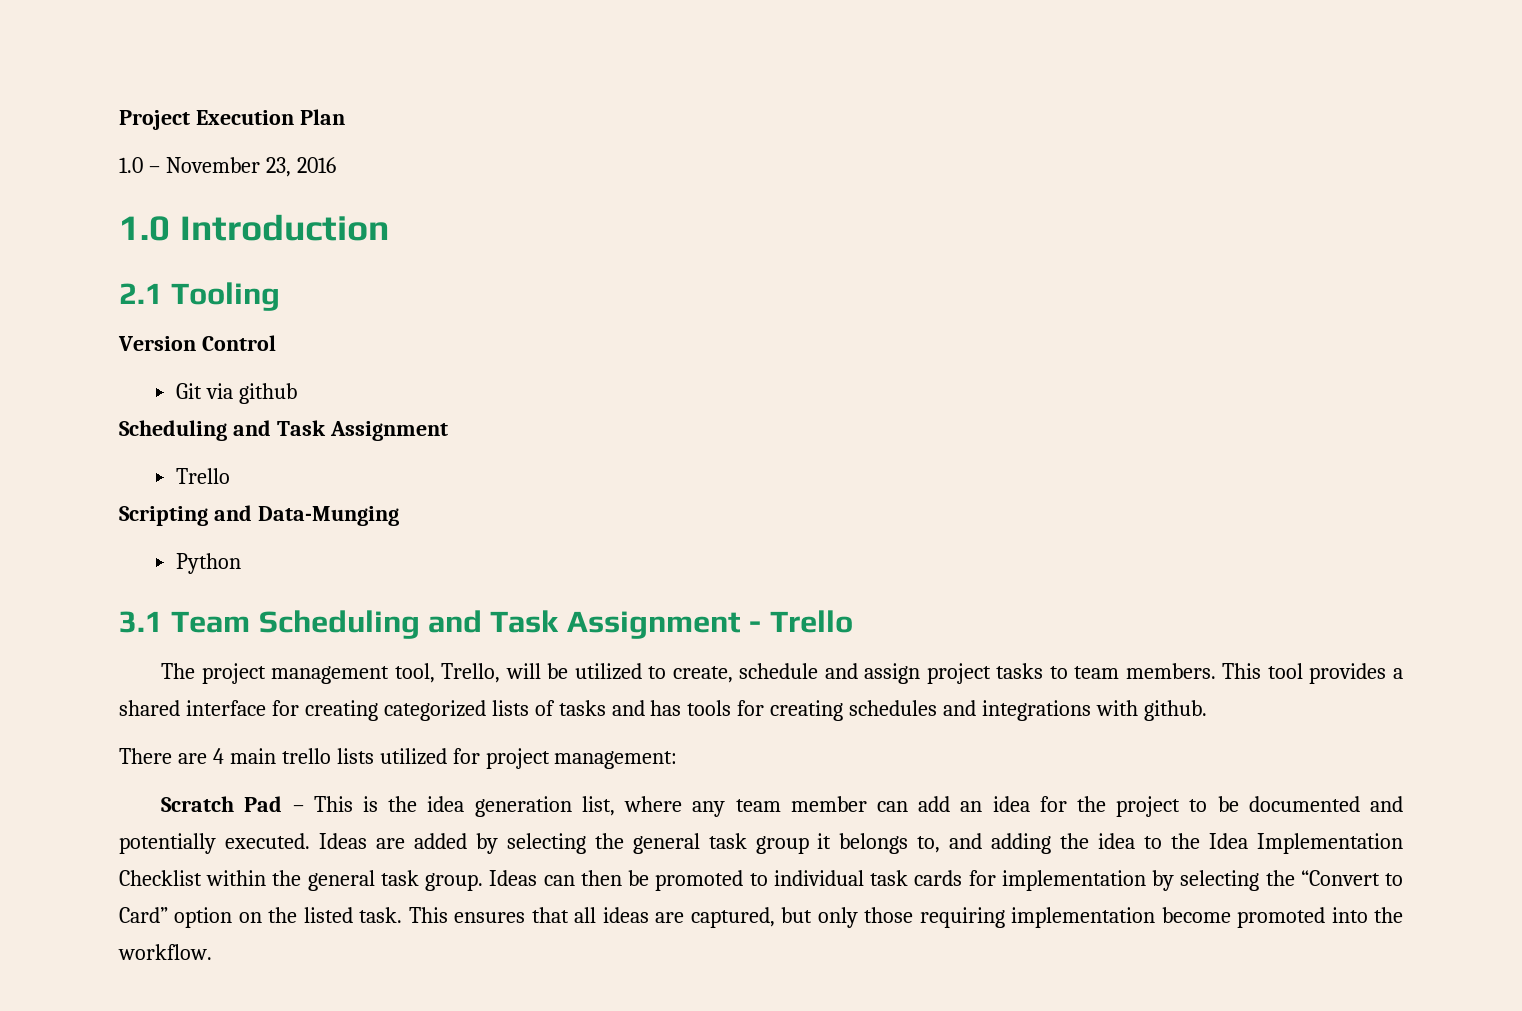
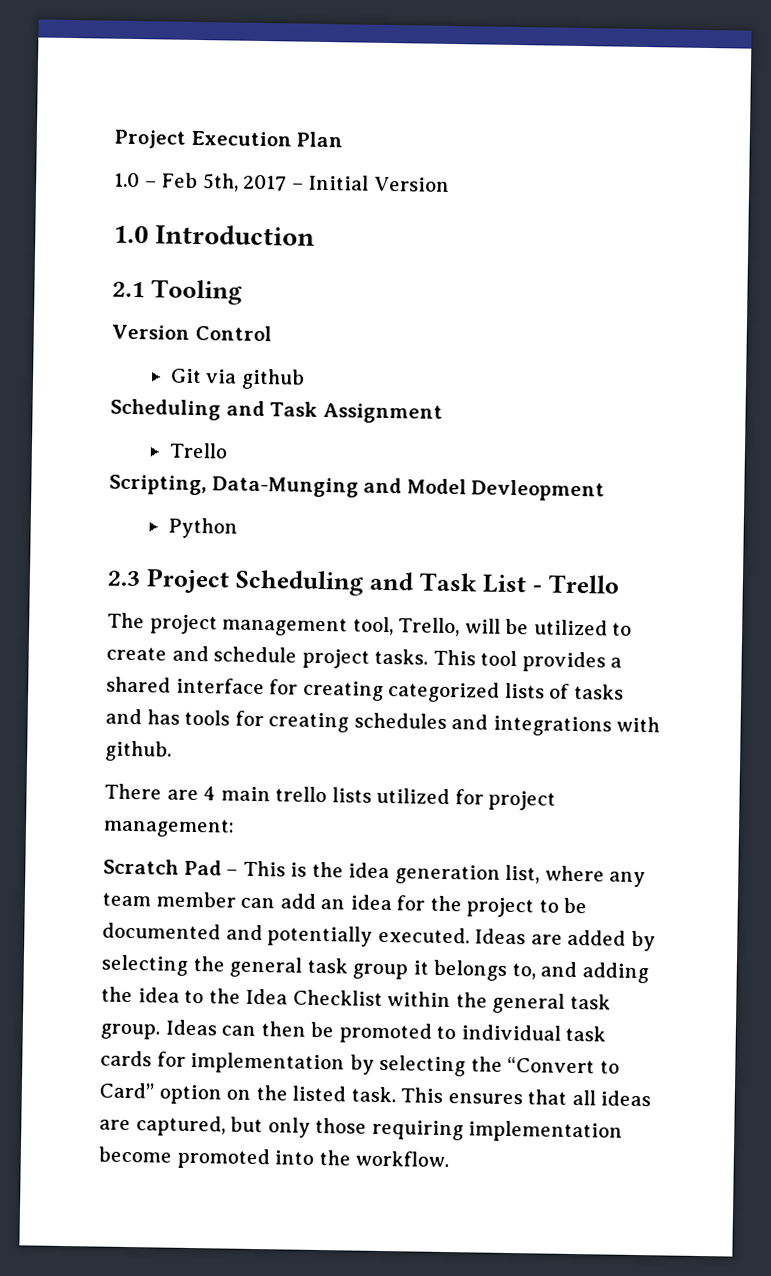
[165,157,336,177] November 23, 2016 -> [161,172,450,192] Feb 5th, 2017 – Initial Version
[119,505,399,526] Scripting and Data-Munging -> [109,474,606,502] Scripting, Data-Munging and Model Devleopment
[119,610,741,639] 3.1 Team Scheduling and Task Assignment -> [107,568,528,596] 2.3 Project Scheduling and Task List
[672,663,1216,684] create, schedule and assign project tasks to team members. -> [106,645,429,669] create and schedule project tasks.
[1257,833,1404,854] Implementation -> (289, 996) none

